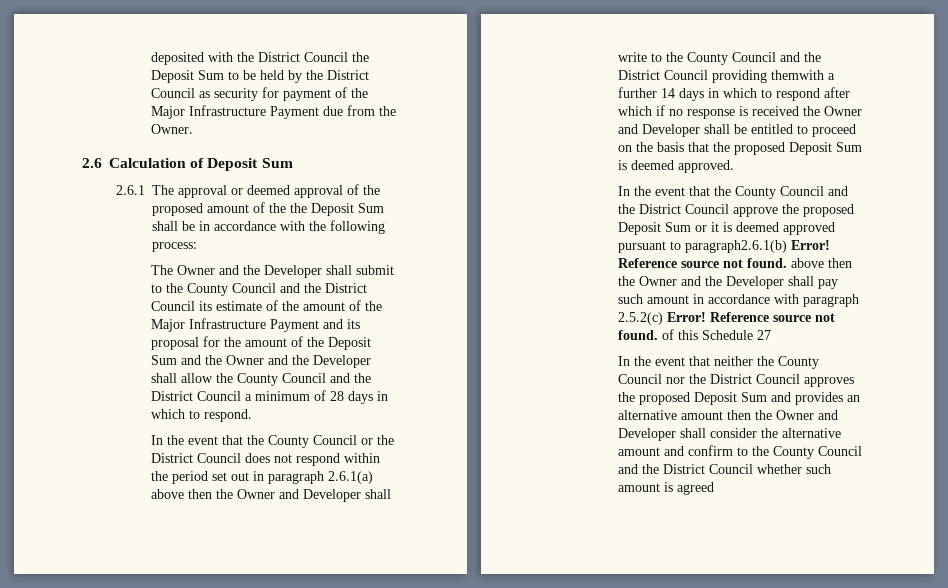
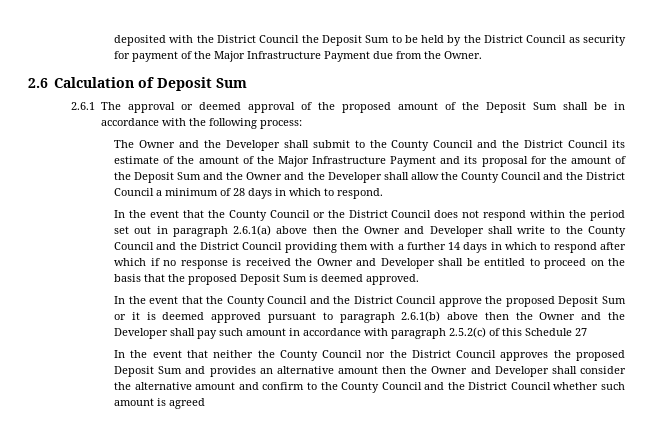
[290,203,308,213] the -> (479, 106) none
[770,70,824,80] themwith -> [339,242,395,250] them with
[684,240,830,253] [617,258,787,268] paragraph2.6.1(b) Error! Reference source not found. -> [339,311,441,323] paragraph 2.6.1(b)
[666,312,835,322] [617,330,658,340] Error! Reference source not found. -> (487, 332) none

